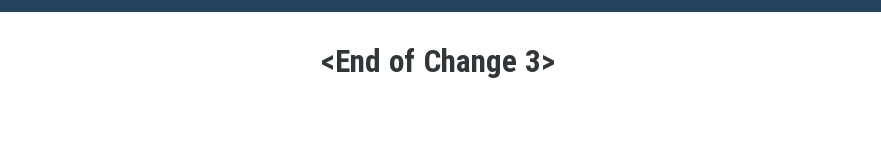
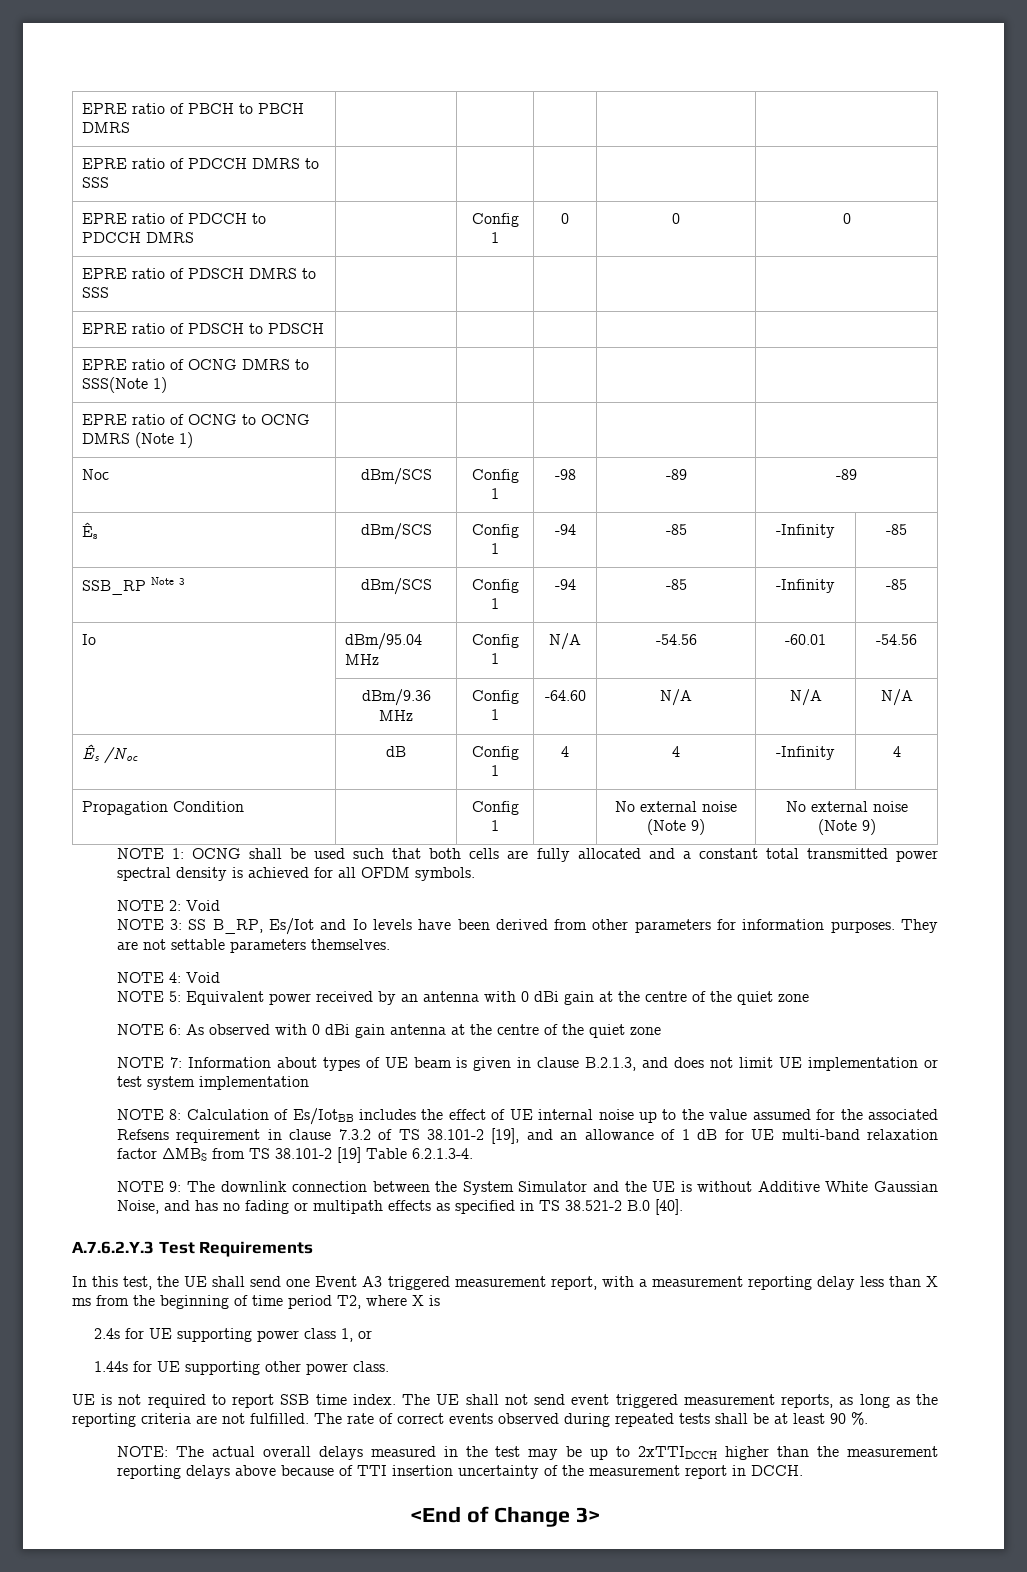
(320, 60) none -> [82,103,305,114] [82,122,131,133] [82,158,320,169] [82,177,110,188] [82,213,267,224] [82,232,195,243] [471,213,519,227] [491,232,499,243] [561,213,569,224] [672,213,680,224] [842,213,851,224] [82,268,317,279] [82,287,110,298] [82,323,325,334] [82,359,310,370] [82,377,168,393] [82,414,311,425] [82,432,194,448] [82,469,110,480] [360,468,432,485] [471,469,519,483] [491,488,499,499] [554,469,576,480] [665,469,687,480] [836,469,857,480] [82,522,98,539] [360,523,432,540] [471,524,519,538] [491,543,499,554] [554,524,576,535] [665,524,687,535] [776,524,835,538] [886,524,907,535] [82,577,186,595] [360,578,432,595] [471,579,519,593] [491,598,499,609] [554,579,576,590] [665,579,687,590] [776,579,835,593] [886,579,907,590] [82,634,97,645] [345,633,423,650] [345,654,380,665] [471,634,519,648] [491,653,499,664] [549,633,581,650] [655,634,697,645] [785,634,826,645] [876,634,917,645] [361,689,431,706] [379,710,413,721] [471,690,519,704] [491,709,499,720] [544,690,586,701] [660,689,692,706] [789,689,822,706] [880,689,913,706] [82,744,139,764] [386,746,406,757] [471,746,519,760] [491,765,499,776] [561,746,569,757] [672,746,680,757] [776,746,835,760] [892,746,901,757] [82,801,245,815] [471,801,519,815] [491,820,499,831] [615,801,737,812] [647,819,705,835] [785,801,908,812] [817,819,876,835] [116,848,939,862] [116,867,475,881] [116,900,220,911] [116,918,938,935] [116,939,390,953] [116,972,220,983] [116,991,809,1005] [116,1024,661,1038] [116,1057,939,1071] [116,1076,309,1090] [116,1108,938,1125] [116,1128,939,1144] [116,1147,473,1163] [116,1181,938,1195] [116,1199,683,1215] [72,1241,314,1257] [72,1276,938,1290] [72,1295,440,1309] [94,1328,373,1342] [94,1361,390,1375] [72,1394,938,1408] [72,1412,868,1427] [116,1446,938,1460] [116,1465,803,1479] EPRE ratio of PBCH to PBCH DMRS | | | | | // EPRE ratio of PDCCH DMRS to SSS | | | | | // EPRE ratio of PDCCH to PDCCH DMRS | | Config 1 | 0 | 0 | 0 // EPRE ratio of PDSCH DMRS to SSS | | | | | // EPRE ratio of PDSCH to PDSCH | | | | | // EPRE ratio of OCNG DMRS to SSS(Note 1) | | | | | // EPRE ratio of OCNG to OCNG DMRS (Note 1) | | | | | // Noc | dBm/SCS | Config 1 | -98 | -89 | -89 // Ês | dBm/SCS | Config 1 | -94 | -85 | -Infinity | -85 // SSB_RP Note 3 | dBm/SCS | Config 1 | -94 | -85 | -Infinity | -85 // Io | dBm/95.04 MHz | Config 1 | N/A | -54.56 | -60.01 | -54.56 // | dBm/9.36 MHz | Config 1 | -64.60 | N/A | N/A | N/A // Ês /Noc | dB | Config 1 | 4 | 4 | -Infinity | 4 // Propagation Condition | | Config 1 | | No external noise (Note 9) | No external noise (Note 9) // NOTE 1: OCNG shall be used such that both cells are fully allocated and a constant total transmitted power spectral density is achieved for all OFDM symbols. // NOTE 2: Void // NOTE 3: SS B_RP, Es/Iot and Io levels have been derived from other parameters for information purposes. They are not settable parameters themselves. // NOTE 4: Void // NOTE 5: Equivalent power received by an antenna with 0 dBi gain at the centre of the quiet zone // NOTE 6: As observed with 0 dBi gain antenna at the centre of the quiet zone // NOTE 7: Information about types of UE beam is given in clause B.2.1.3, and does not limit UE implementation or test system implementation // NOTE 8: Calculation of Es/IotBB includes the effect of UE internal noise up to the value assumed for the associated Refsens requirement in clause 7.3.2 of TS 38.101-2 [19], and an allowance of 1 dB for UE multi-band relaxation factor ΔMBS from TS 38.101-2 [19] Table 6.2.1.3-4. // NOTE 9: The downlink connection between the System Simulator and the UE is without Additive White Gaussian Noise, and has no fading or multipath effects as specified in TS 38.521-2 B.0 [40]. // A.7.6.2.Y.3 Test Requirements // In this test, the UE shall send one Event A3 triggered measurement report, with a measurement reporting delay less than X ms from the beginning of time period T2, where X is // 2.4s for UE supporting power class 1, or // 1.44s for UE supporting other power class. // UE is not required to report SSB time index. The UE shall not send event triggered measurement reports, as long as the reporting criteria are not fulfilled. The rate of correct events observed during repeated tests shall be at least 90 %. // NOTE: The actual overall delays measured in the test may be up to 2xTTIDCCH higher than the measurement reporting delays above because of TTI insertion uncertainty of the measurement report in DCCH. //

